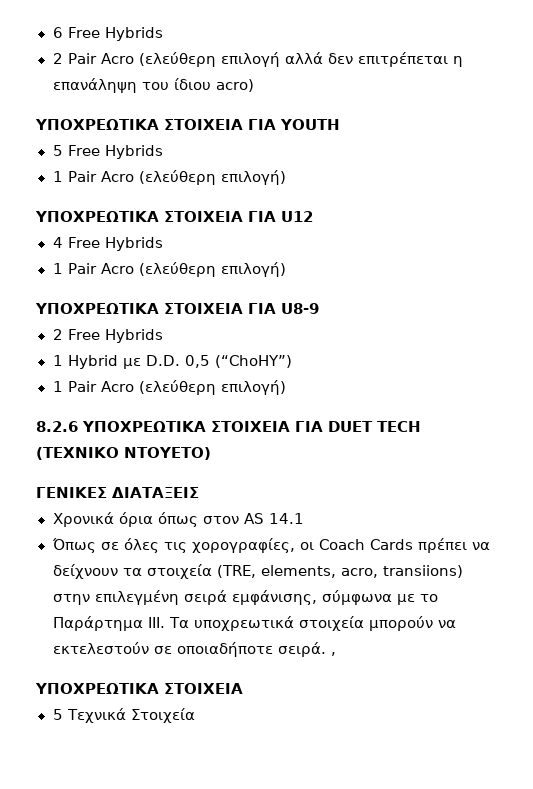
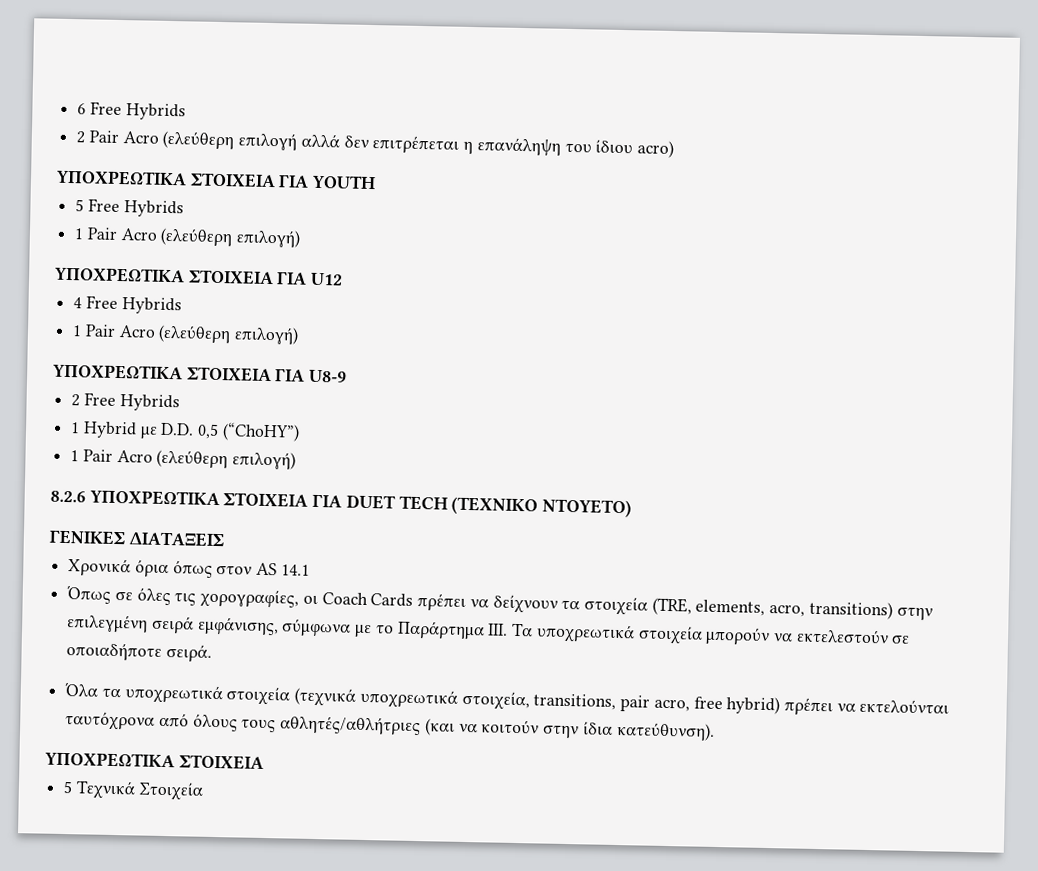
[382,565,463,578] transiions) -> [808,600,893,620] transitions)
[330,652,336,656] , -> [64,682,950,716] [65,711,715,741] // Όλα τα υποχρεωτικά στοιχεία (τεχνικά υποχρεωτικά στοιχεία, transitions, pair acro, free hybrid) πρέπει να εκτελούνται ταυτόχρονα από όλους τους αθλητές/αθλήτριες (και να κοιτούν στην ίδια κατεύθυνση).

